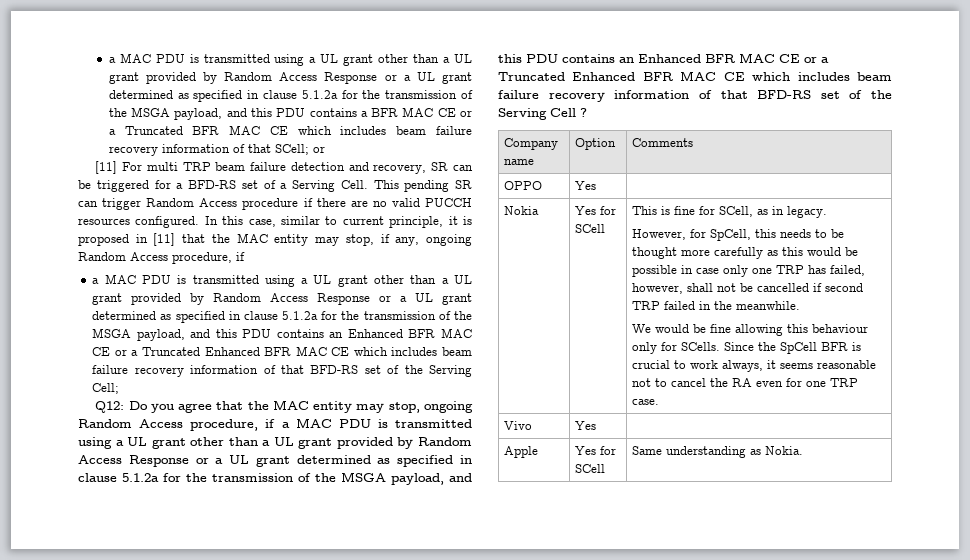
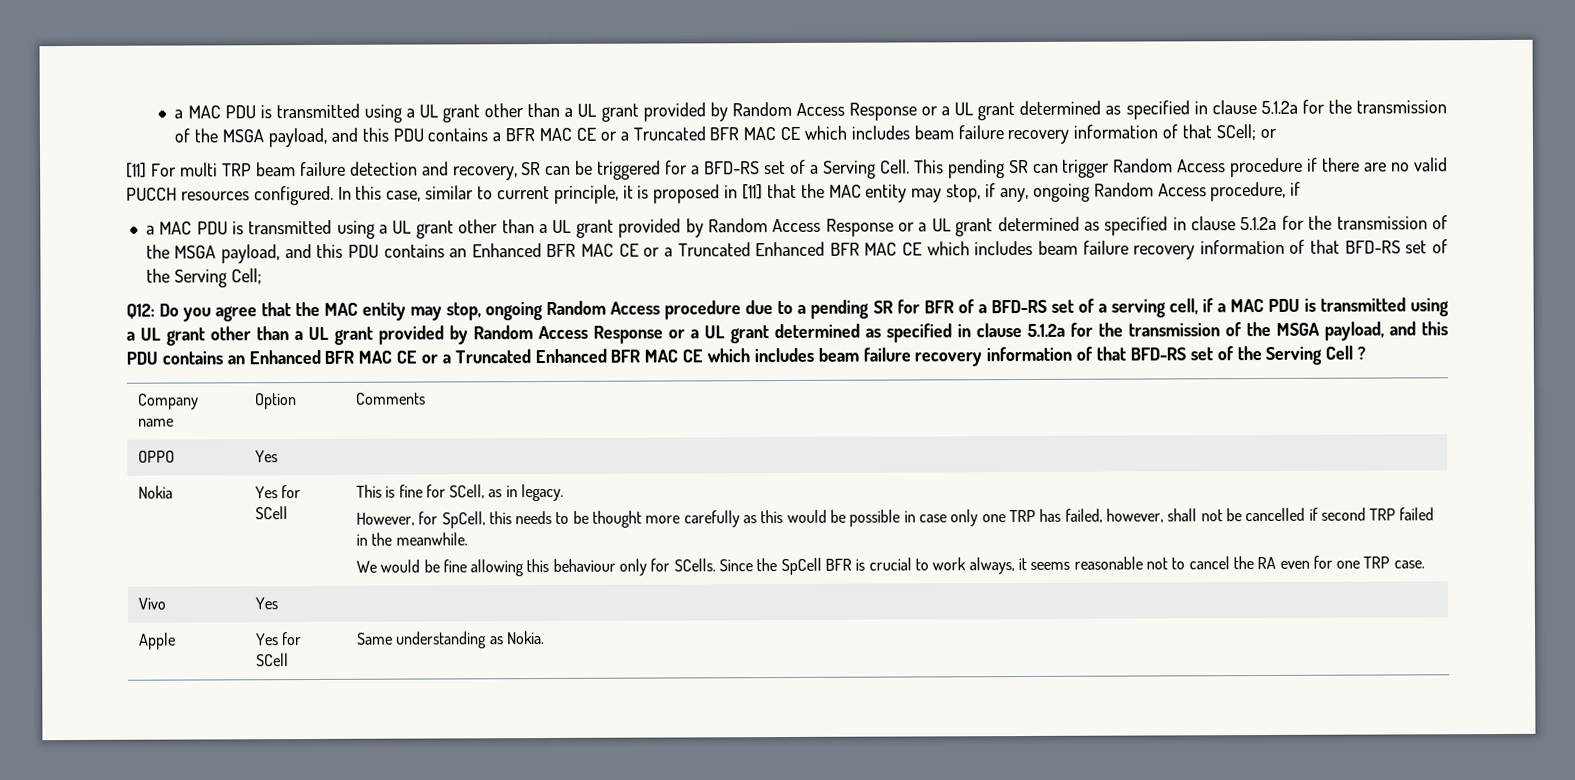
[190,419,259,431] procedure, -> [664,298,1198,320] procedure due to a pending SR for BFR of a BFD-RS set of a serving cell,

